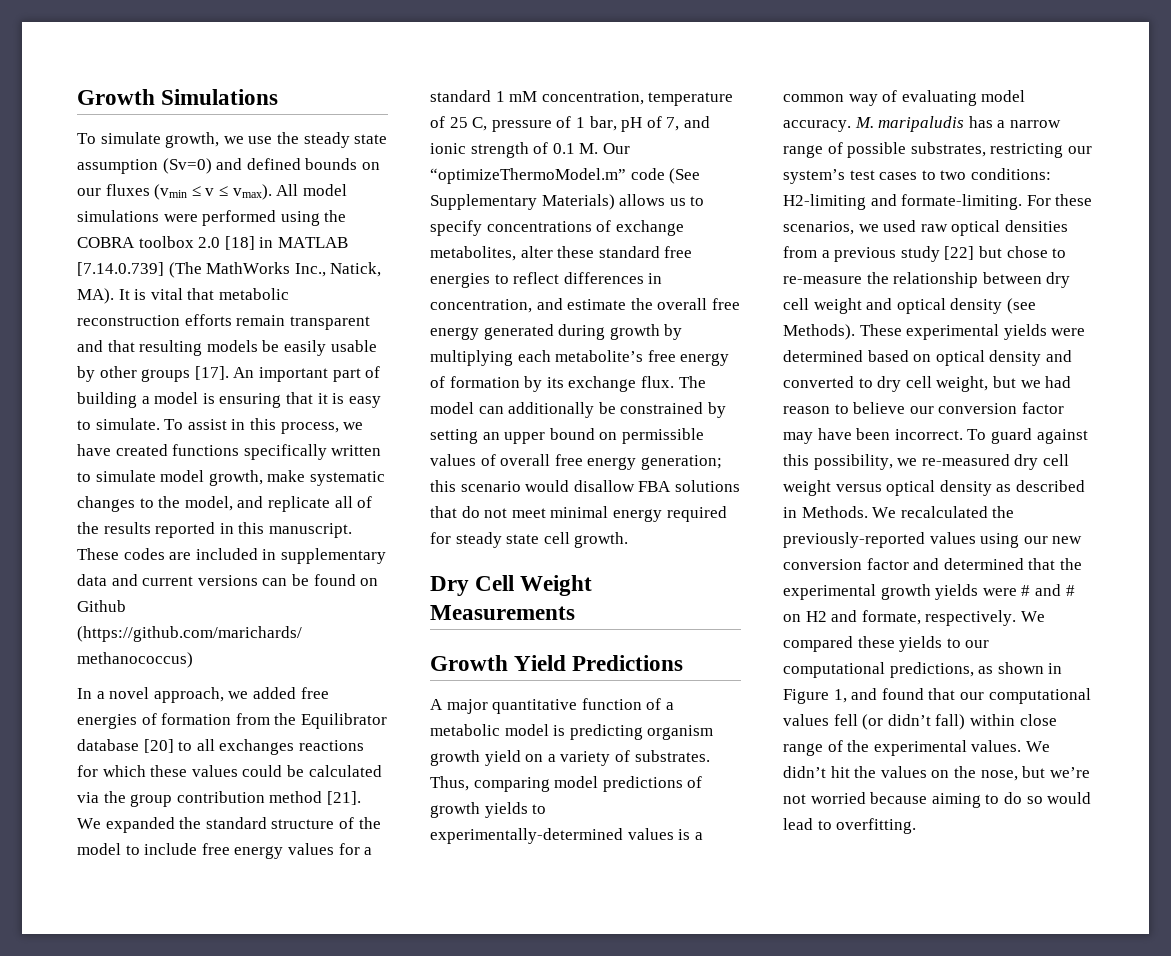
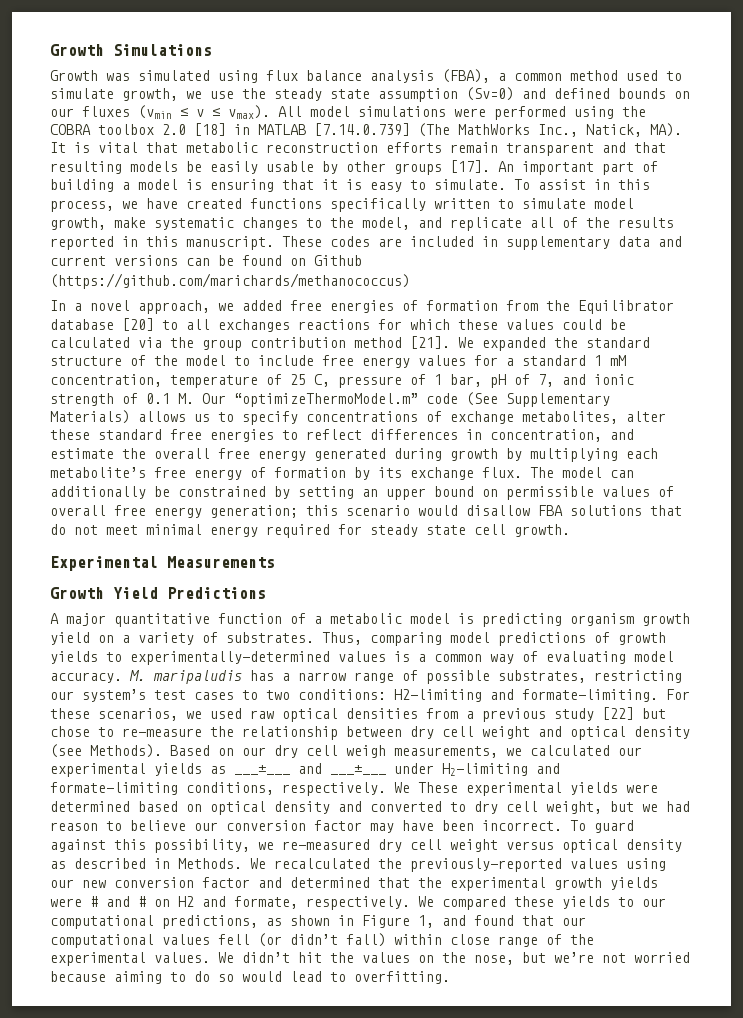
[77,133,96,144] To -> [50,69,682,83] Growth was simulated using flux balance analysis (FBA), a common method used to
[430,575,593,596] Dry Cell Weight -> [50,556,158,571] Experimental
(855, 332) none -> [170,745,642,758] [50,763,560,777] [50,782,410,796] Based on our dry cell weigh measurements, we calculated our experimental yields as ___±___ and ___±___ under H2-limiting and formate-limiting conditions, respectively. We

